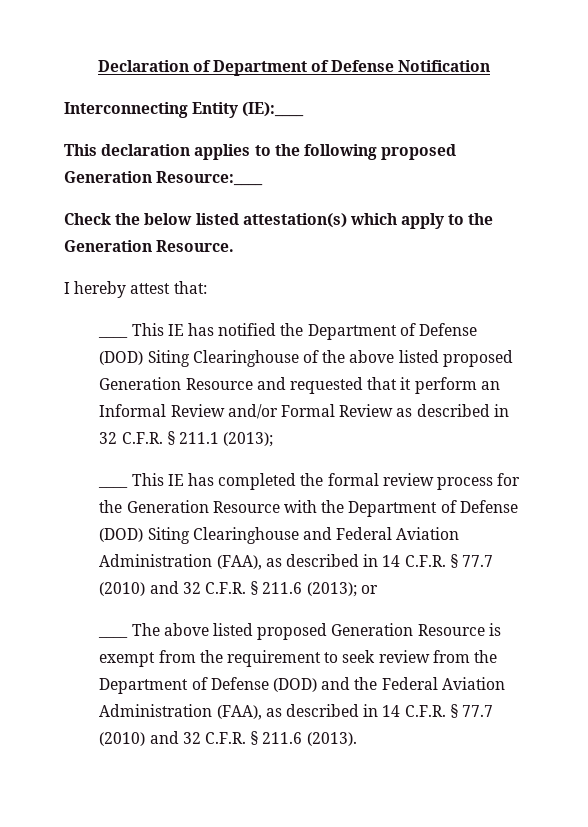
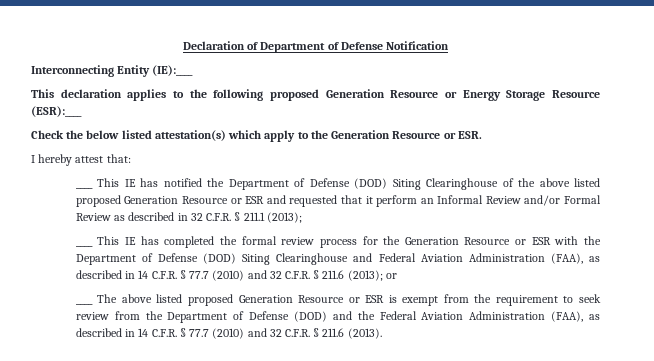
[156,171,264,186] Resource:____ -> [390,90,601,101] [31,106,82,117] Resource or Energy Storage Resource (ESR):____
[156,240,235,252] Resource. -> [392,131,482,139] Resource or ESR.
(253, 384) none -> [230,196,265,204] or ESR
(280, 507) none -> [515,237,551,245] or ESR
(485, 630) none -> [348,295,385,303] or ESR

